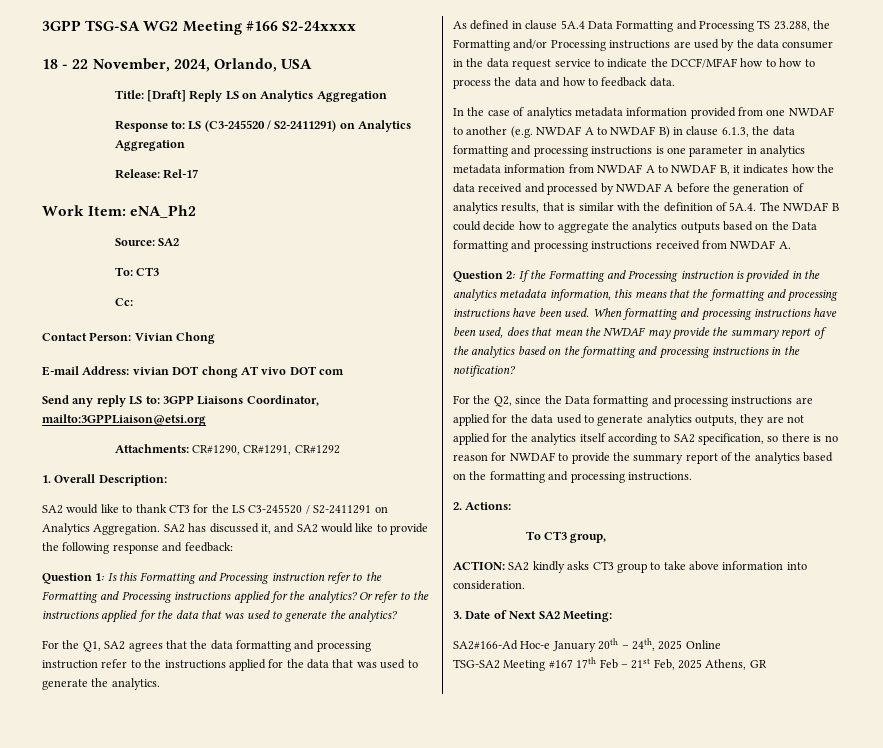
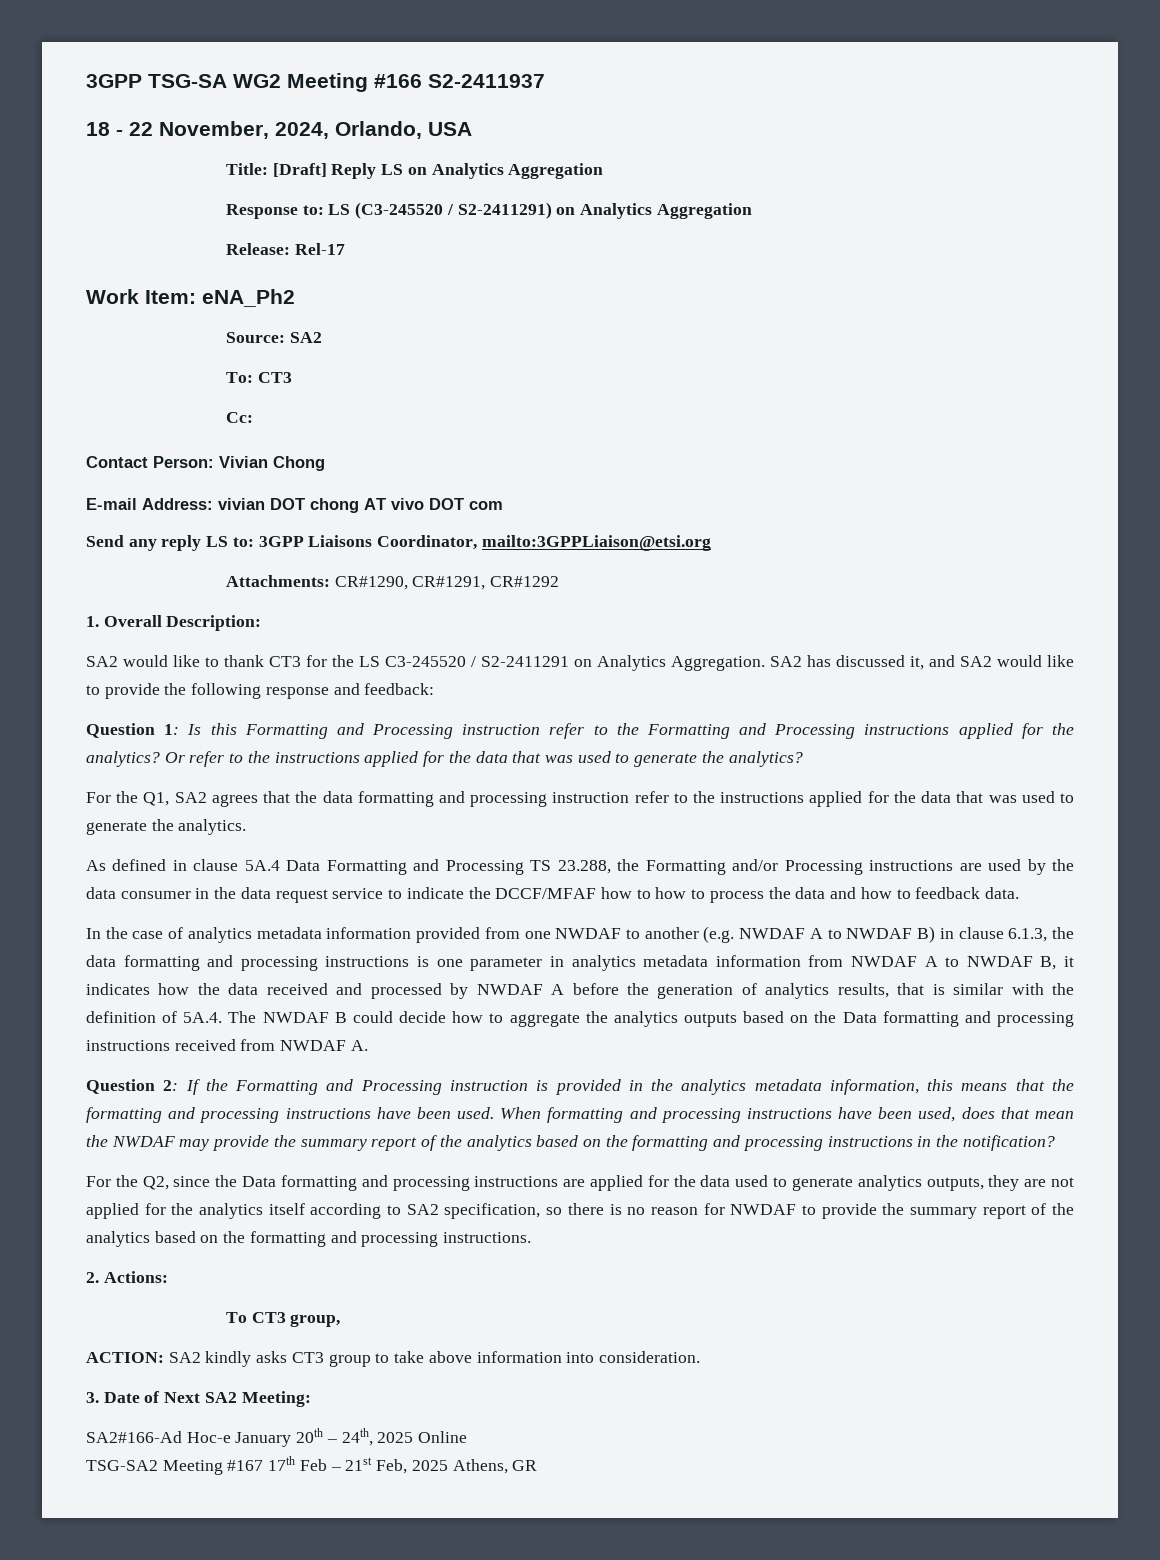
[281,21,356,31] S2-24xxxx -> [428,74,545,88] S2-2411937

